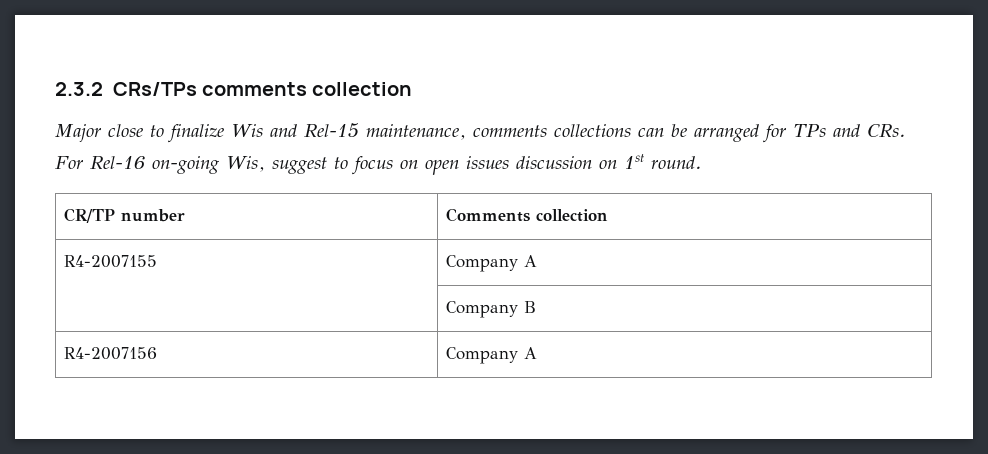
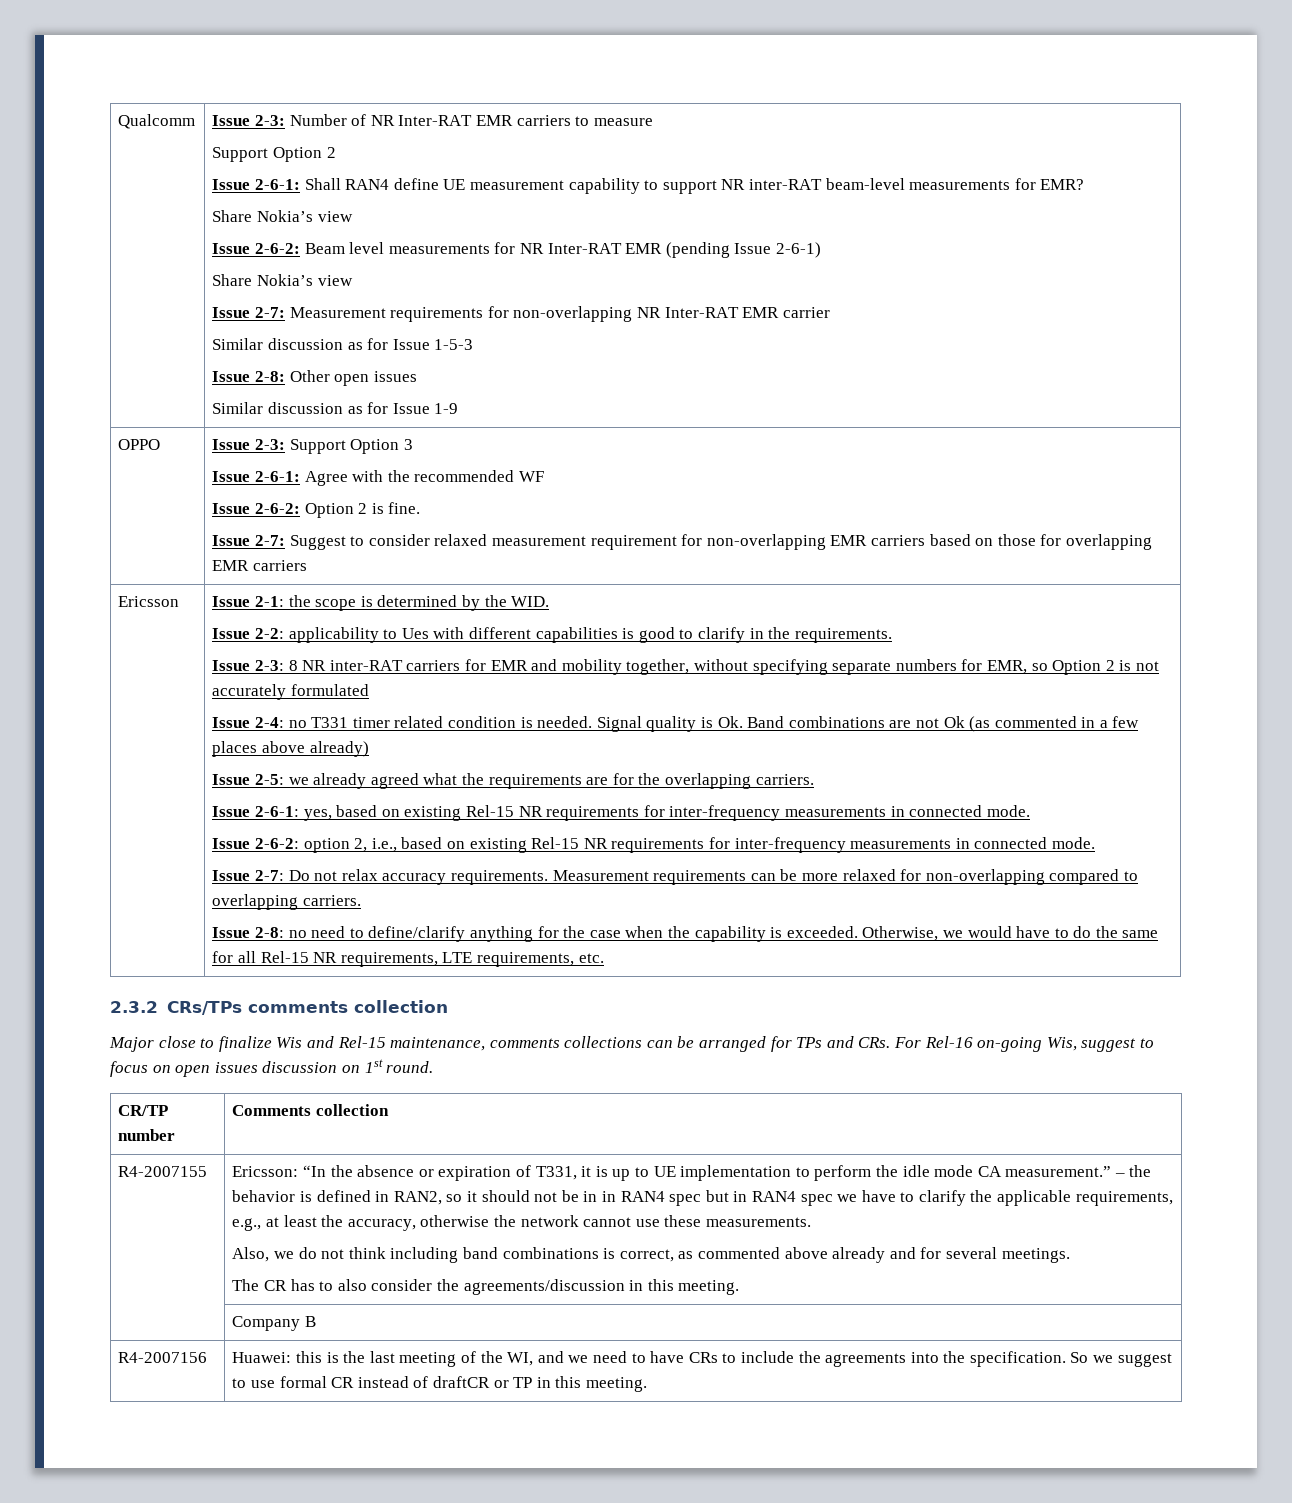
(55, 89) none -> [118,114,196,129] [212,114,653,126] [212,147,336,162] [212,178,1085,194] [212,210,353,222] [212,242,821,258] [212,274,353,286] [212,306,830,322] [212,338,474,350] [212,370,417,386] [212,402,459,414] [118,439,161,450] [212,439,413,454] [212,470,545,486] [212,502,421,518] [212,534,1152,550] [212,560,308,571] [118,596,180,607] [212,595,550,611] [212,627,892,643] [212,659,1159,675] [212,684,370,700] [212,716,1140,732] [212,741,369,757] [212,773,814,789] [212,805,1030,821] [212,837,1095,853] [212,869,1138,885] [212,894,362,910] [212,926,1159,942] [212,951,604,967] Qualcomm | Issue 2-3: Number of NR Inter-RAT EMR carriers to measure // Support Option 2 // Issue 2-6-1: Shall RAN4 define UE measurement capability to support NR inter-RAT beam-level measurements for EMR? // Share Nokia’s view // Issue 2-6-2: Beam level measurements for NR Inter-RAT EMR (pending Issue 2-6-1) // Share Nokia’s view // Issue 2-7: Measurement requirements for non-overlapping NR Inter-RAT EMR carrier // Similar discussion as for Issue 1-5-3 // Issue 2-8: Other open issues // Similar discussion as for Issue 1-9 // OPPO | Issue 2-3: Support Option 3 // Issue 2-6-1: Agree with the recommended WF // Issue 2-6-2: Option 2 is fine. // Issue 2-7: Suggest to consider relaxed measurement requirement for non-overlapping EMR carriers based on those for overlapping EMR carriers // Ericsson | Issue 2-1: the scope is determined by the WID. // Issue 2-2: applicability to Ues with different capabilities is good to clarify in the requirements. // Issue 2-3: 8 NR inter-RAT carriers for EMR and mobility together, without specifying separate numbers for EMR, so Option 2 is not accurately formulated // Issue 2-4: no T331 timer related condition is needed. Signal quality is Ok. Band combinations are not Ok (as commented in a few places above already) // Issue 2-5: we already agreed what the requirements are for the overlapping carriers. // Issue 2-6-1: yes, based on existing Rel-15 NR requirements for inter-frequency measurements in connected mode. // Issue 2-6-2: option 2, i.e., based on existing Rel-15 NR requirements for inter-frequency measurements in connected mode. // Issue 2-7: Do not relax accuracy requirements. Measurement requirements can be more relaxed for non-overlapping compared to overlapping carriers. // Issue 2-8: no need to define/clarify anything for the case when the capability is exceeded. Otherwise, we would have to do the same for all Rel-15 NR requirements, LTE requirements, etc. //
[446,255,538,272] [446,301,537,318] [64,347,158,360] [446,347,538,364] Company A // | Company B // R4-2007156 | Company A -> [232,1165,1152,1181] [232,1190,1173,1206] [232,1215,811,1231] [232,1247,1070,1263] [232,1279,740,1295] [232,1316,317,1331] [118,1352,208,1363] [232,1351,1172,1367] [232,1376,647,1392] Ericsson: “In the absence or expiration of T331, it is up to UE implementation to perform the idle mode CA measurement.” – the behavior is defined in RAN2, so it should not be in in RAN4 spec but in RAN4 spec we have to clarify the applicable requirements, e.g., at least the accuracy, otherwise the network cannot use these measurements. // Also, we do not think including band combinations is correct, as commented above already and for several meetings. // The CR has to also consider the agreements/discussion in this meeting. // | Company B // R4-2007156 | Huawei: this is the last meeting of the WI, and we need to have CRs to include the agreements into the specification. So we suggest to use formal CR instead of draftCR or TP in this meeting.

